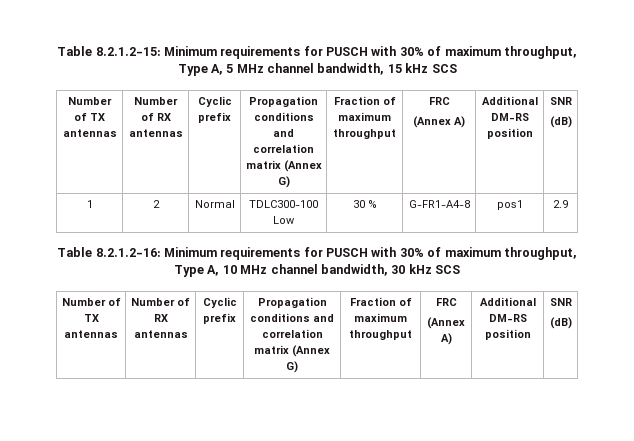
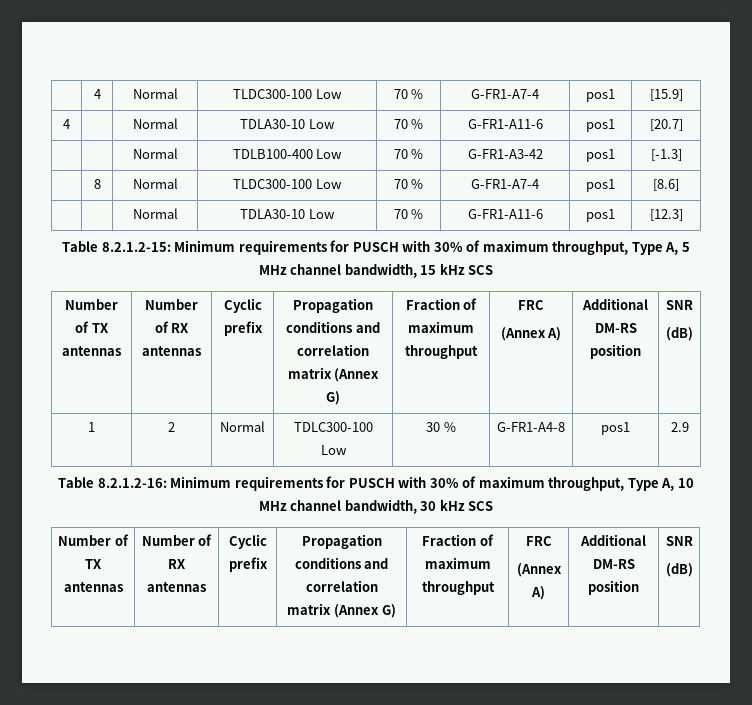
(57, 51) none -> [93,89,101,99] [132,88,178,99] [233,89,342,99] [393,89,424,99] [471,89,539,99] [586,89,615,102] [649,89,683,101] [63,119,70,129] [132,118,178,129] [240,119,335,129] [393,119,424,129] [467,119,543,129] [586,119,615,132] [649,119,683,131] [132,148,178,159] [232,149,343,159] [393,149,424,159] [467,149,543,159] [586,149,615,162] [650,149,682,161] [93,179,101,189] [132,178,178,189] [233,179,342,189] [393,179,424,189] [471,179,539,189] [586,179,615,192] [653,179,679,191] [132,208,178,219] [240,209,335,219] [393,209,424,219] [467,209,543,219] [586,209,615,222] [649,209,683,221] | 4 | Normal | TLDC300-100 Low | 70 % | G-FR1-A7-4 | pos1 | [15.9] // 4 | | Normal | TDLA30-10 Low | 70 % | G-FR1-A11-6 | pos1 | [20.7] // | | Normal | TDLB100-400 Low | 70 % | G-FR1-A3-42 | pos1 | [-1.3] // | 8 | Normal | TLDC300-100 Low | 70 % | G-FR1-A7-4 | pos1 | [8.6] // | | Normal | TDLA30-10 Low | 70 % | G-FR1-A11-6 | pos1 | [12.3] //

